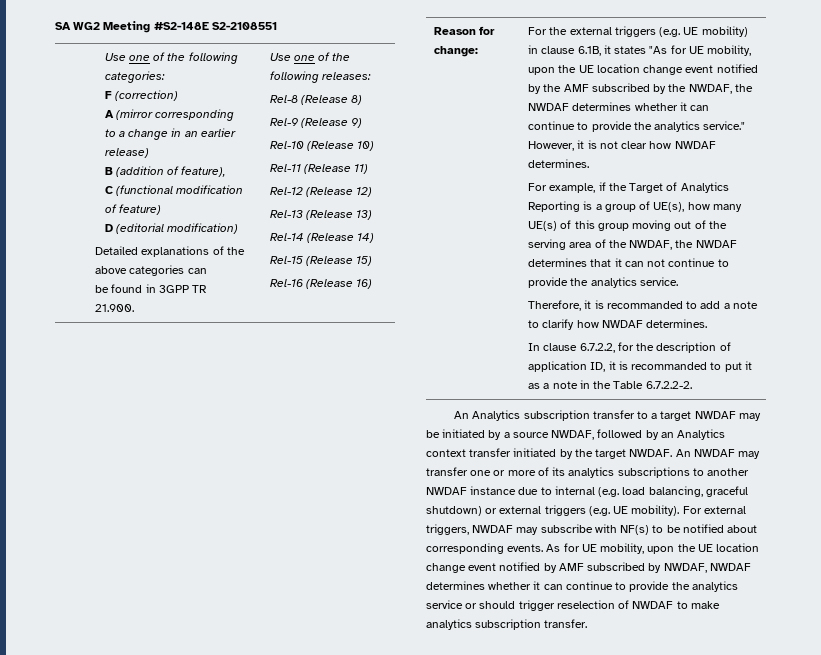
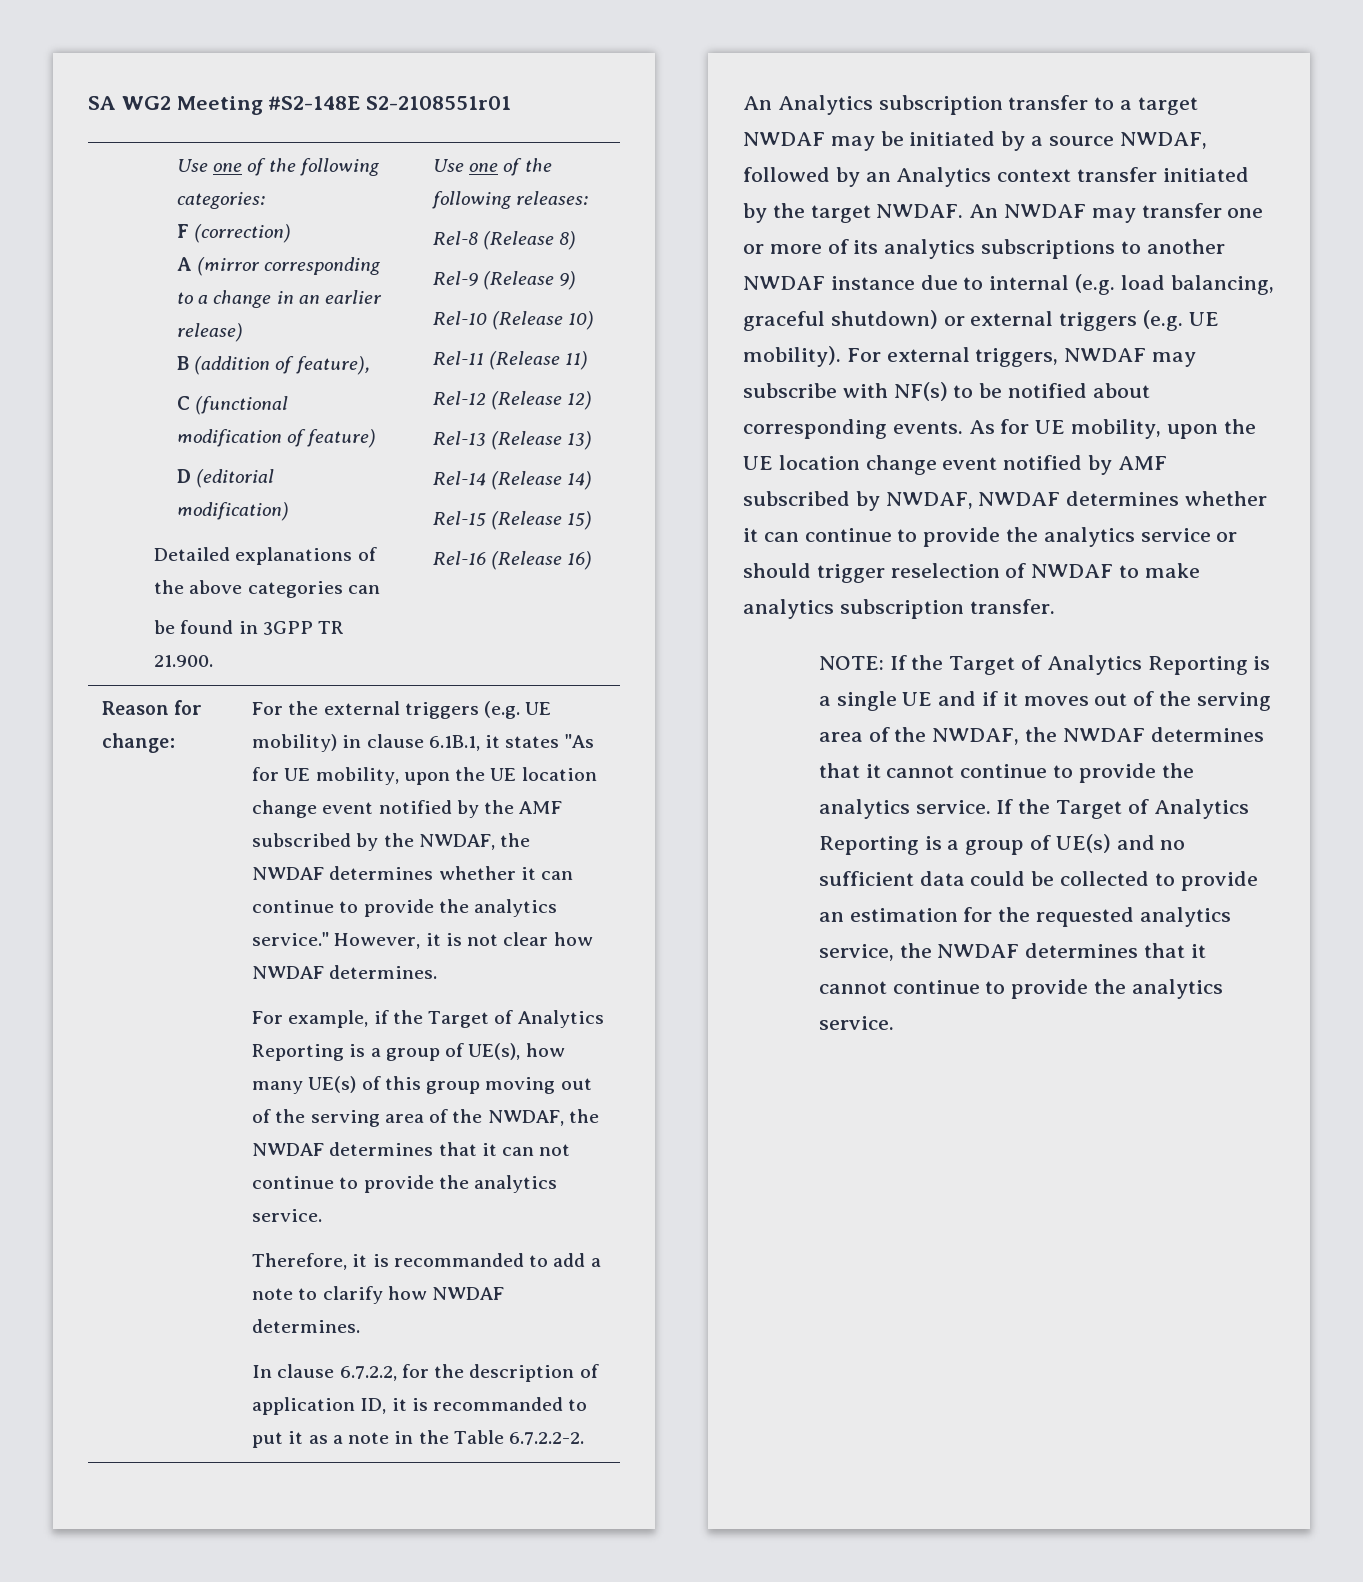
[211,22,277,30] S2-2108551 -> [366,96,512,110] S2-2108551r01
[577,46,601,56] 6.1B, -> [428,735,480,751] 6.1B.1,
(588, 623) none -> [818,655,1271,675] [818,691,1271,711] [818,727,1264,745] [818,763,1194,783] [818,799,1249,819] [818,834,1186,855] [818,871,1258,891] [818,907,1231,927] [818,943,1206,961] [818,979,1223,999] [818,1016,894,1030] // NOTE: If the Target of Analytics Reporting is a single UE and if it moves out of the serving area of the NWDAF, the NWDAF determines that it cannot continue to provide the analytics service. If the Target of Analytics Reporting is a group of UE(s) and no sufficient data could be collected to provide an estimation for the requested analytics service, the NWDAF determines that it cannot continue to provide the analytics service.

